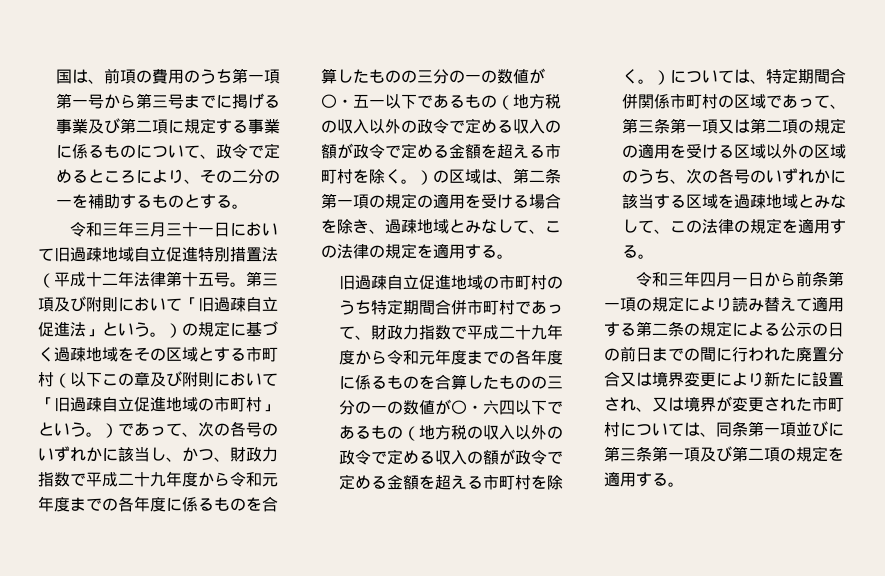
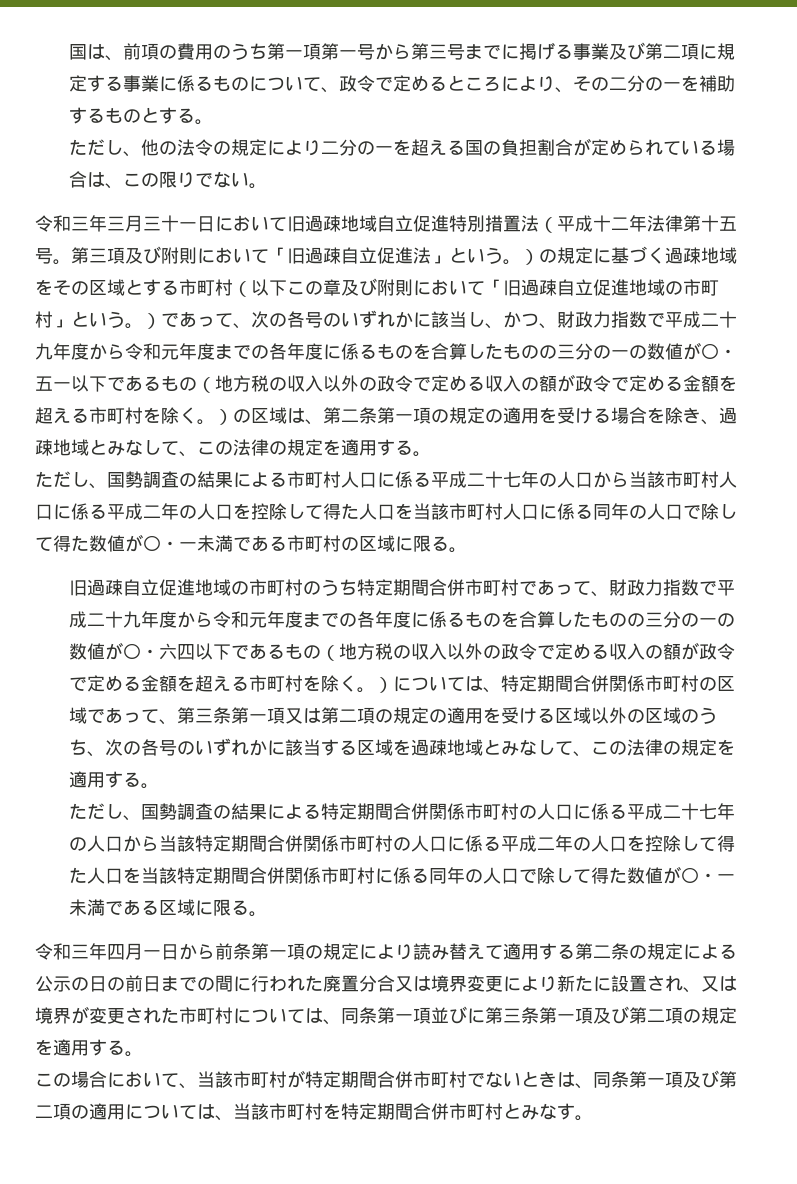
(248, 206) none -> [69,138,736,157] [69,171,268,189] // ただし、他の法令の規定により二分の一を超える国の負担割合が定められている場合は、この限りでない。
(513, 256) none -> [35,471,737,489] [35,503,737,520] [35,534,467,553] // ただし、国勢調査の結果による市町村人口に係る平成二十七年の人口から当該市町村人口に係る平成二年の人口を控除して得た人口を当該市町村人口に係る同年の人口で除して得た数値が〇・一未満である市町村の区域に限る。
(654, 256) none -> [69,803,736,821] [69,835,736,852] [69,866,736,884] [69,899,268,917] // ただし、国勢調査の結果による特定期間合併関係市町村の人口に係る平成二十七年の人口から当該特定期間合併関係市町村の人口に係る平成二年の人口を控除して得た人口を当該特定期間合併関係市町村に係る同年の人口で除して得た数値が〇・一未満である区域に限る。
(684, 484) none -> [35,1070,737,1089] [35,1103,593,1121] // この場合において、当該市町村が特定期間合併市町村でないときは、同条第一項及び第二項の適用については、当該市町村を特定期間合併市町村とみなす。

